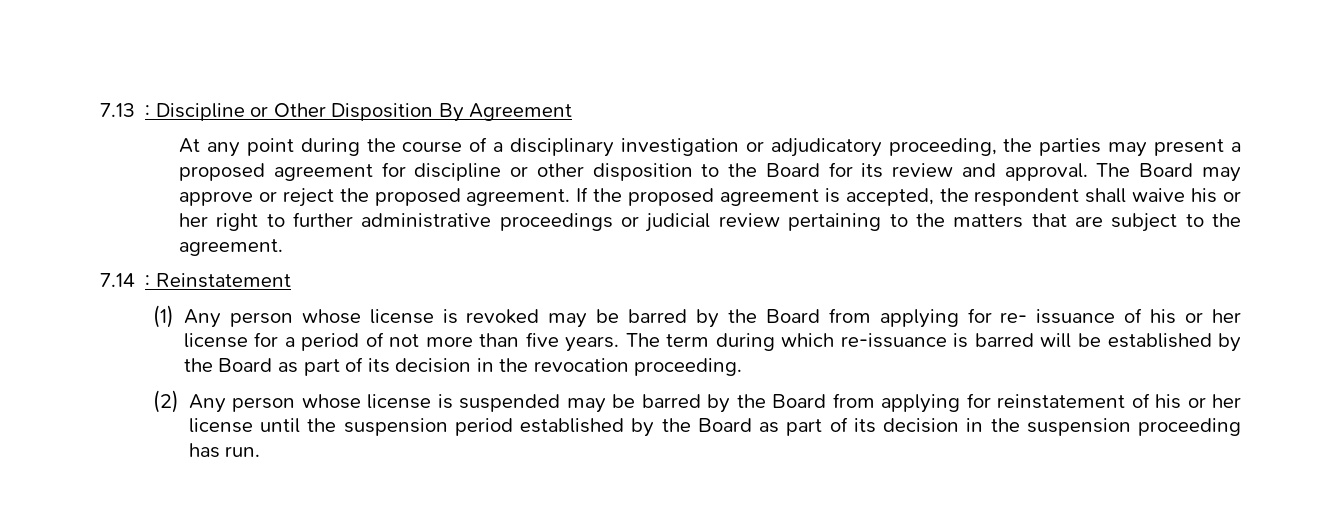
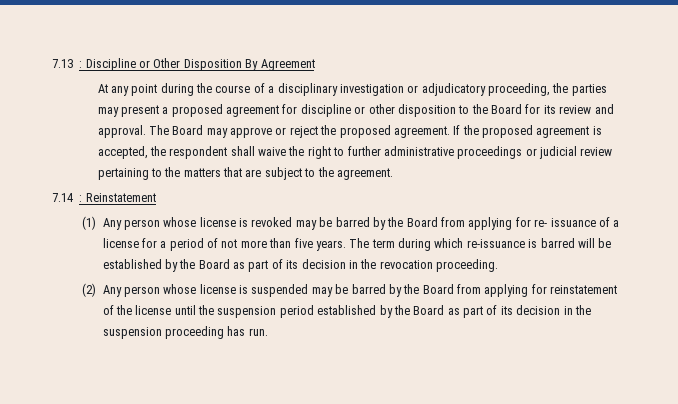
[1191,188,1242,203] [179,213,209,227] his or her -> [288,146,305,156] the
[1150,309,1241,324] his or her -> [613,220,620,227] a
[1155,394,1241,409] his or her -> [115,305,132,315] the

